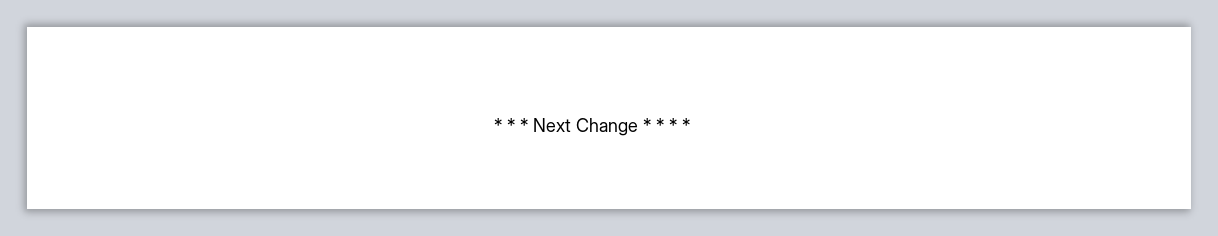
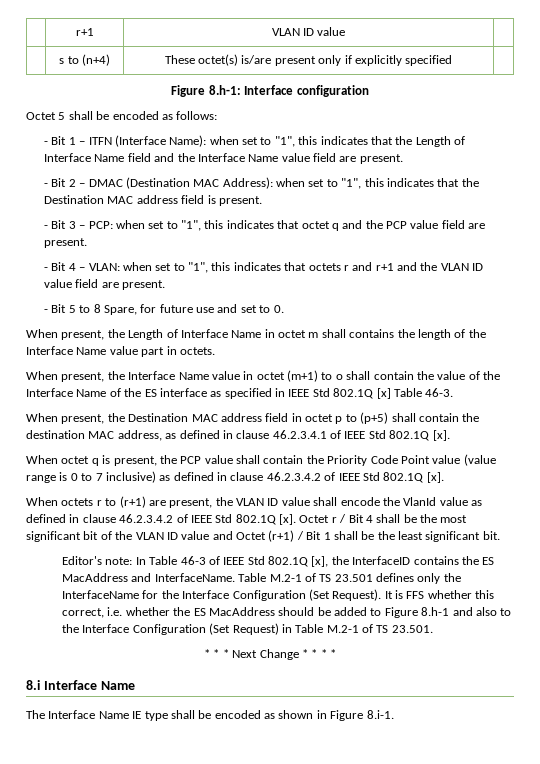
(493, 125) none -> [75,28,94,36] [271,27,346,36] [59,54,110,66] [164,54,453,66] [171,85,369,97] [26,111,218,120] [44,135,466,147] [44,153,403,164] [44,177,479,189] [44,195,262,206] [44,220,486,231] [44,238,88,248] [44,262,484,273] [44,279,166,290] [44,304,284,315] [26,329,486,340] [26,346,215,357] [26,370,500,382] [26,388,454,399] [26,412,480,424] [26,430,450,441] [26,454,496,466] [26,471,444,483] [26,496,482,508] [26,514,468,525] [26,530,500,542] [62,556,495,567] [62,573,461,584] [62,589,495,601] [62,607,512,618] [62,623,433,635] | r+1 | VLAN ID value | // | s to (n+4) | These octet(s) is/are present only if explicitly specified | // Figure 8.h-1: Interface configuration // Octet 5 shall be encoded as follows: // - Bit 1 – ITFN (Interface Name): when set to "1", this indicates that the Length of Interface Name field and the Interface Name value field are present. // - Bit 2 – DMAC (Destination MAC Address): when set to "1", this indicates that the Destination MAC address field is present. // - Bit 3 – PCP: when set to "1", this indicates that octet q and the PCP value field are present. // - Bit 4 – VLAN: when set to "1", this indicates that octets r and r+1 and the VLAN ID value field are present. // - Bit 5 to 8 Spare, for future use and set to 0. // When present, the Length of Interface Name in octet m shall contains the length of the Interface Name value part in octets. // When present, the Interface Name value in octet (m+1) to o shall contain the value of the Interface Name of the ES interface as specified in IEEE Std 802.1Q [x] Table 46-3. // When present, the Destination MAC address field in octet p to (p+5) shall contain the destination MAC address, as defined in clause 46.2.3.4.1 of IEEE Std 802.1Q [x]. // When octet q is present, the PCP value shall contain the Priority Code Point value (value range is 0 to 7 inclusive) as defined in clause 46.2.3.4.2 of IEEE Std 802.1Q [x]. // When octets r to (r+1) are present, the VLAN ID value shall encode the VlanId value as defined in clause 46.2.3.4.2 of IEEE Std 802.1Q [x]. Octet r / Bit 4 shall be the most significant bit of the VLAN ID value and Octet (r+1) / Bit 1 shall be the least significant bit. // Editor's note: In Table 46-3 of IEEE Std 802.1Q [x], the InterfaceID contains the ES MacAddress and InterfaceName. Table M.2-1 of TS 23.501 defines only the InterfaceName for the Interface Configuration (Set Request). It is FFS whether this correct, i.e. whether the ES MacAddress should be added to Figure 8.h-1 and also to the Interface Configuration (Set Request) in Table M.2-1 of TS 23.501. //
(690, 125) none -> [26,680,135,690] [26,710,394,721] // 8.i Interface Name // The Interface Name IE type shall be encoded as shown in Figure 8.i-1.

